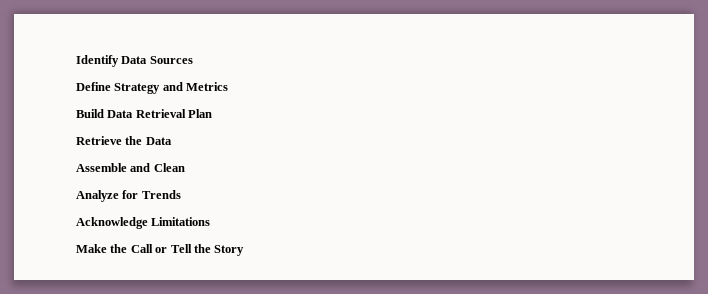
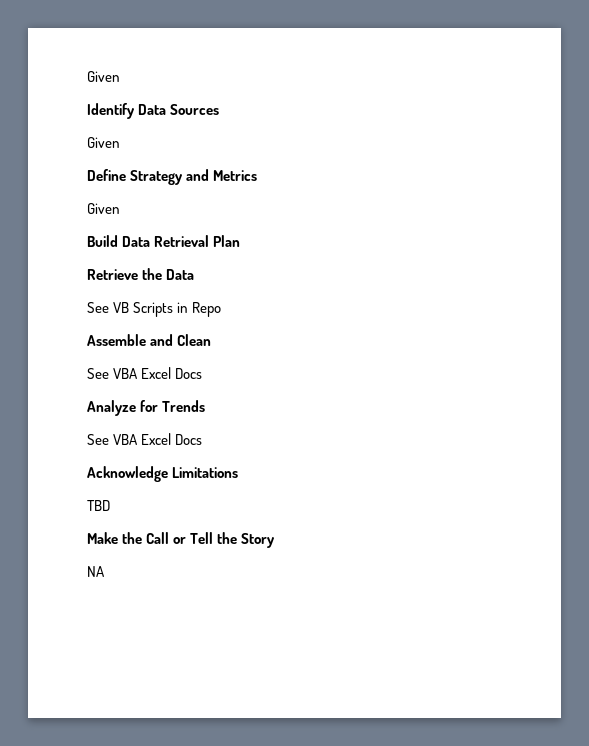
(76, 61) none -> [87,71,120,82] Given //
(193, 60) none -> [87,137,120,148] // Given
(229, 86) none -> [87,203,120,214] // Given
(172, 141) none -> [87,302,222,317] // See VB Scripts in Repo
(185, 167) none -> [87,367,203,379] // See VBA Excel Docs
(181, 194) none -> [87,433,203,445] // See VBA Excel Docs
(211, 221) none -> [87,500,110,511] // TBD
(245, 250) none -> [87,566,104,577] // NA

